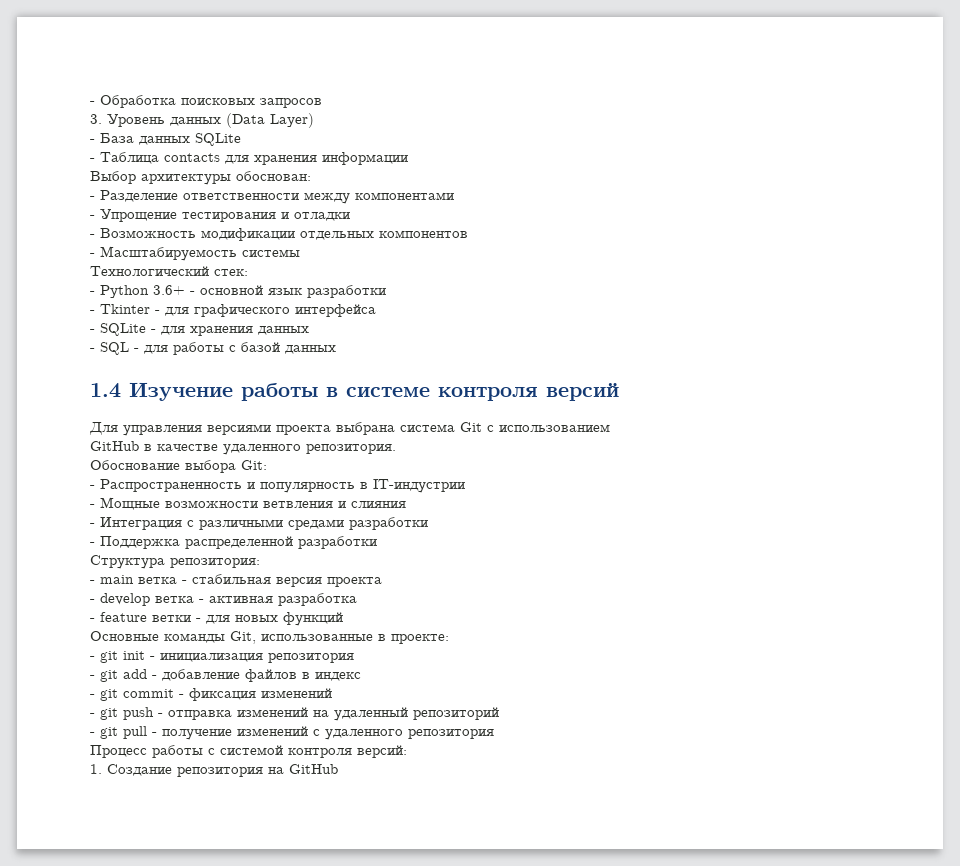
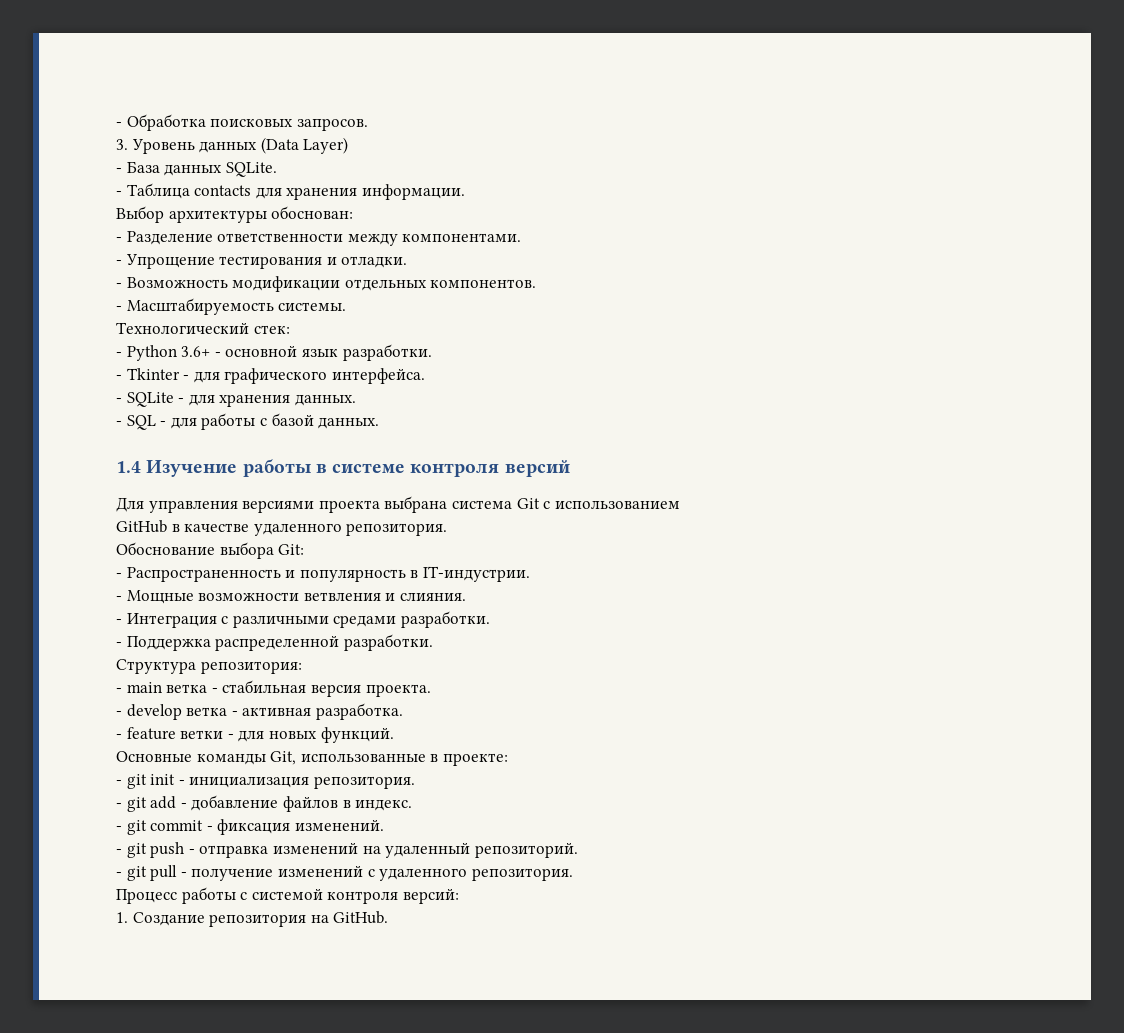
[260,98,322,108] запросов -> [296,118,368,131] запросов.
[195,133,241,146] SQLite -> [225,162,277,177] SQLite.
[322,152,408,165] информации -> [361,184,465,200] информации.
[355,192,454,200] компонентами -> [402,233,522,242] компонентами.
[294,212,350,221] отладки -> [341,256,408,268] отладки.
[379,230,468,238] компонентов -> [430,279,537,288] компонентов.
[242,249,300,257] системы -> [278,302,347,311] системы.
[307,285,386,298] разработки -> [342,344,432,361] разработки.
[295,304,376,317] интерфейса -> [331,368,425,384] интерфейса.
[258,326,309,335] данных -> [294,394,356,406] данных.
[285,345,336,354] данных -> [318,417,380,429] данных.
[373,479,465,493] IT-индустрии -> [422,566,530,582] IT-индустрии.
[351,501,406,508] слияния -> [399,592,466,601] слияния.
[349,517,428,530] разработки -> [400,611,490,628] разработки.
[298,536,377,549] разработки -> [343,634,433,651] разработки.
[327,577,382,587] проекта -> [365,684,431,697] проекта.
[278,593,357,606] разработка -> [315,703,403,720] разработка.
[283,612,343,626] функций -> [320,727,394,743] функций.
[268,653,354,663] репозитория -> [313,776,415,789] репозитория.
[315,672,361,681] индекс -> [355,799,413,811] индекс.
[261,688,332,698] изменений -> [294,819,384,831] изменений.
[413,707,499,720] репозиторий -> [474,842,578,858] репозиторий.
[408,729,494,739] репозитория -> [471,868,573,881] репозитория.
[289,764,338,774] GitHub -> [333,911,389,924] GitHub.

